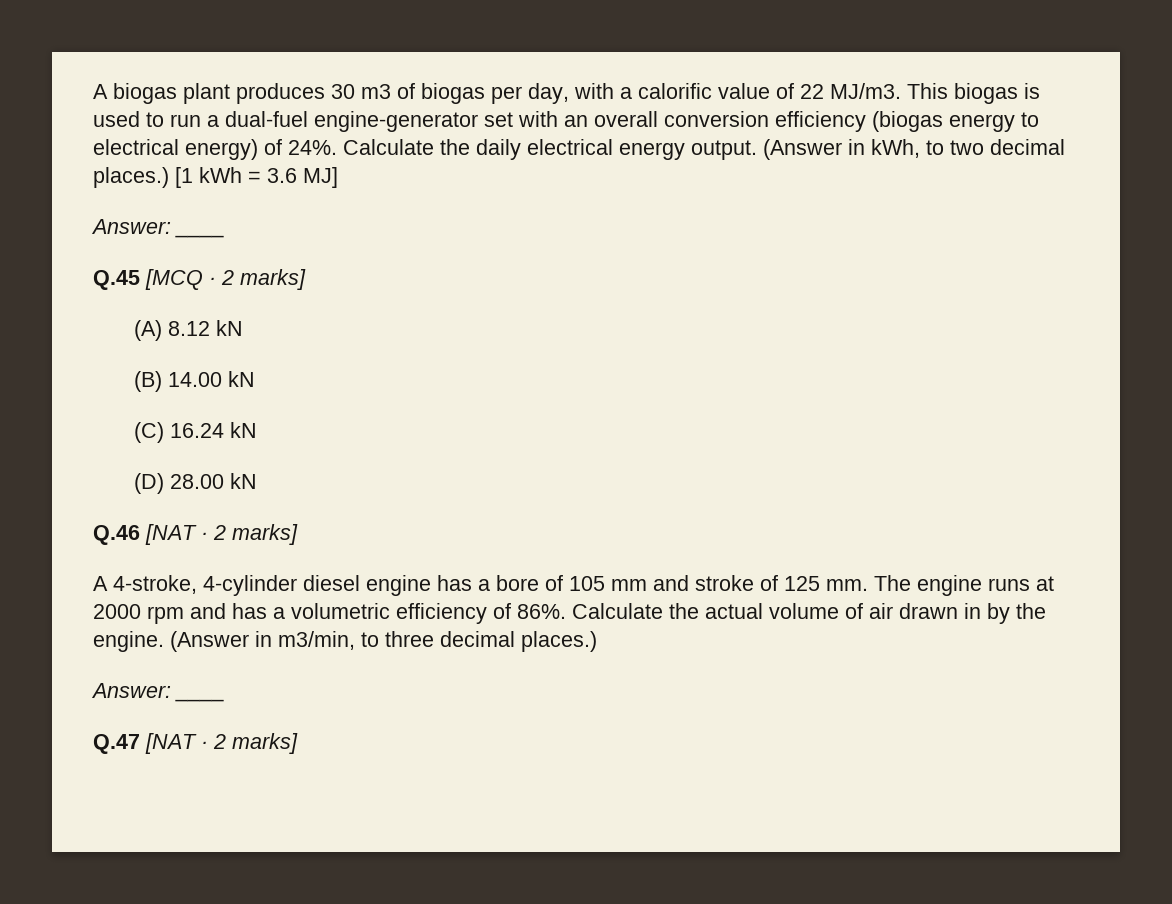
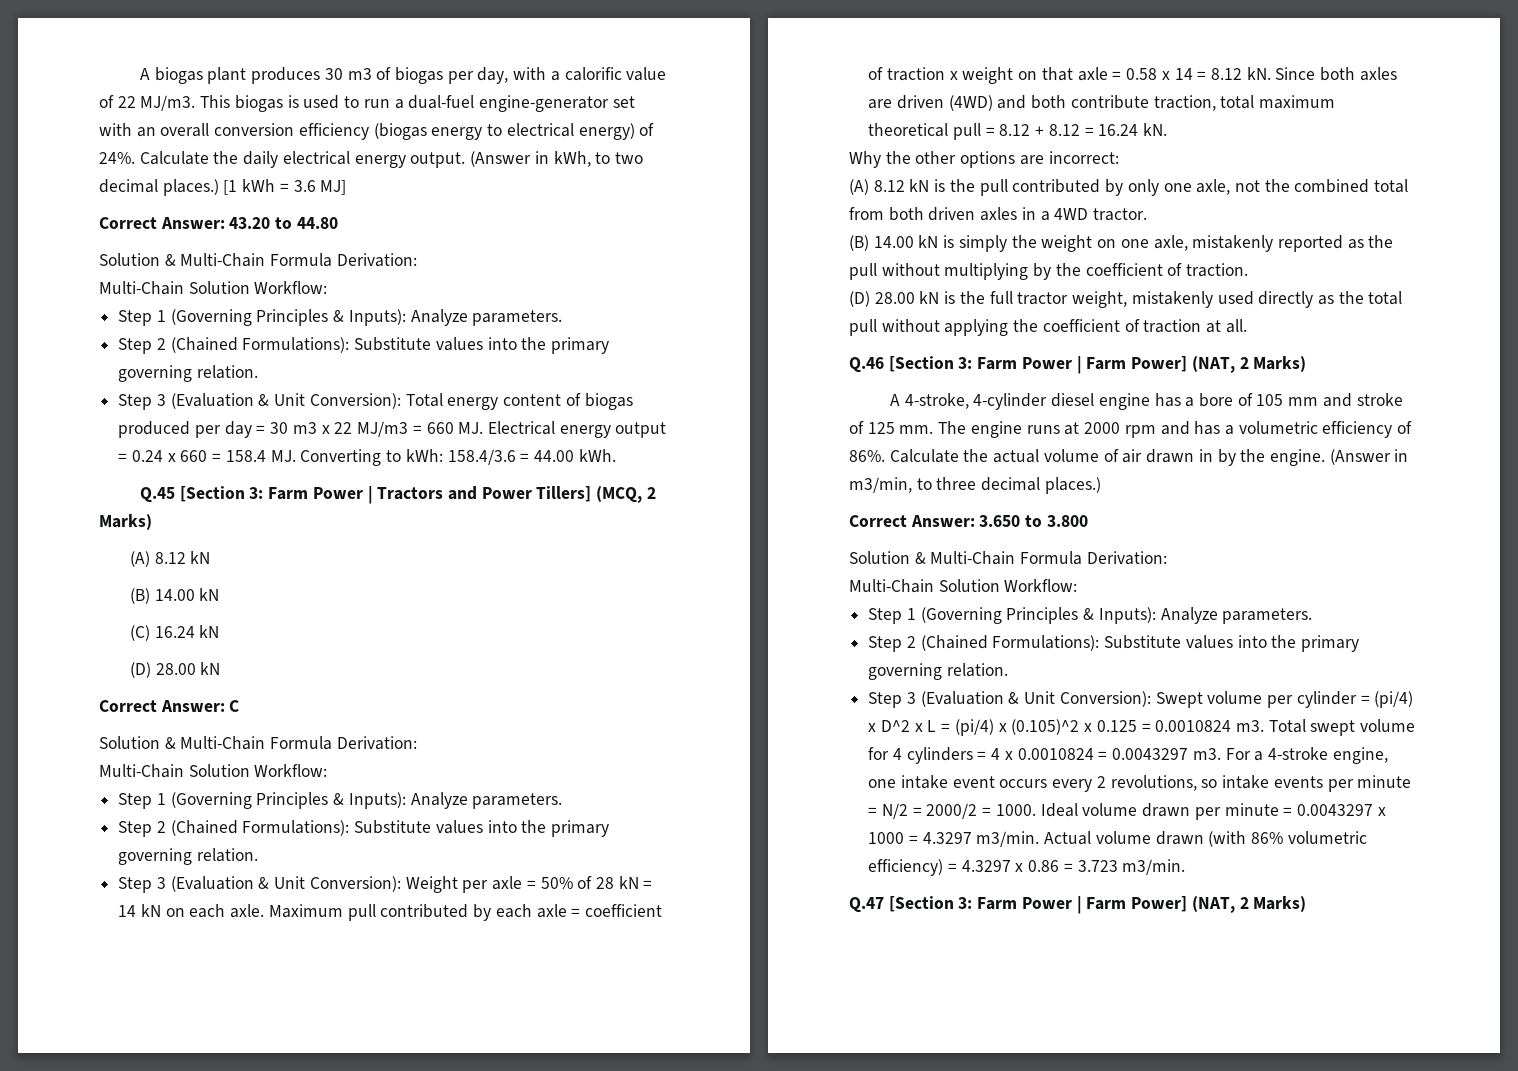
[91,219,171,234] [175,234,225,238] [93,269,306,290] Answer: ____ // Q.45 [MCQ · 2 marks] -> [99,217,338,229] [99,253,417,267] [99,281,328,295] [118,309,563,326] [118,337,610,354] [118,365,258,382] [118,393,633,410] [118,421,667,438] [118,449,616,466] [139,486,656,504] [99,514,152,530] Correct Answer: 43.20 to 44.80 // Solution & Multi-Chain Formula Derivation: // Multi-Chain Solution Workflow: // Step 1 (Governing Principles & Inputs): Analyze parameters. // Step 2 (Chained Formulations): Substitute values into the primary governing relation. // Step 3 (Evaluation & Unit Conversion): Total energy content of biogas produced per day = 30 m3 x 22 MJ/m3 = 660 MJ. Electrical energy output = 0.24 x 660 = 158.4 MJ. Converting to kWh: 158.4/3.6 = 44.00 kWh. // Q.45 [Section 3: Farm Power | Tractors and Power Tillers] (MCQ, 2 Marks)
[93,524,298,545] Q.46 [NAT · 2 marks] -> [99,700,240,712] [99,736,417,750] [99,764,328,778] [118,792,563,809] [118,820,610,837] [118,848,258,865] [118,876,653,893] [118,904,662,921] [868,67,1397,84] [868,95,1336,111] [868,123,1168,140] [849,151,1119,168] [849,179,1409,196] [849,207,1148,221] [849,235,1394,252] [849,263,1249,280] [849,291,1403,308] [849,319,1247,336] [849,356,1307,374] Correct Answer: C // Solution & Multi-Chain Formula Derivation: // Multi-Chain Solution Workflow: // Step 1 (Governing Principles & Inputs): Analyze parameters. // Step 2 (Chained Formulations): Substitute values into the primary governing relation. // Step 3 (Evaluation & Unit Conversion): Weight per axle = 50% of 28 kN = 14 kN on each axle. Maximum pull contributed by each axle = coefficient of traction x weight on that axle = 0.58 x 14 = 8.12 kN. Since both axles are driven (4WD) and both contribute traction, total maximum theoretical pull = 8.12 + 8.12 = 16.24 kN. // Why the other options are incorrect: // (A) 8.12 kN is the pull contributed by only one axle, not the combined total from both driven axles in a 4WD tractor. // (B) 14.00 kN is simply the weight on one axle, mistakenly reported as the pull without multiplying by the coefficient of traction. // (D) 28.00 kN is the full tractor weight, mistakenly used directly as the total pull without applying the coefficient of traction at all. // Q.46 [Section 3: Farm Power | Farm Power] (NAT, 2 Marks)
[91,683,171,698] [175,698,225,702] [93,733,298,754] Answer: ____ // Q.47 [NAT · 2 marks] -> [849,515,1088,527] [849,551,1167,565] [849,579,1078,593] [868,607,1313,624] [868,635,1360,652] [868,663,1008,680] [868,691,1414,708] [868,719,1416,736] [868,747,1388,764] [868,775,1412,792] [868,803,1386,820] [868,831,1367,847] [868,859,1186,876] [849,896,1307,914] Correct Answer: 3.650 to 3.800 // Solution & Multi-Chain Formula Derivation: // Multi-Chain Solution Workflow: // Step 1 (Governing Principles & Inputs): Analyze parameters. // Step 2 (Chained Formulations): Substitute values into the primary governing relation. // Step 3 (Evaluation & Unit Conversion): Swept volume per cylinder = (pi/4) x D^2 x L = (pi/4) x (0.105)^2 x 0.125 = 0.0010824 m3. Total swept volume for 4 cylinders = 4 x 0.0010824 = 0.0043297 m3. For a 4-stroke engine, one intake event occurs every 2 revolutions, so intake events per minute = N/2 = 2000/2 = 1000. Ideal volume drawn per minute = 0.0043297 x 1000 = 4.3297 m3/min. Actual volume drawn (with 86% volumetric efficiency) = 4.3297 x 0.86 = 3.723 m3/min. // Q.47 [Section 3: Farm Power | Farm Power] (NAT, 2 Marks)

